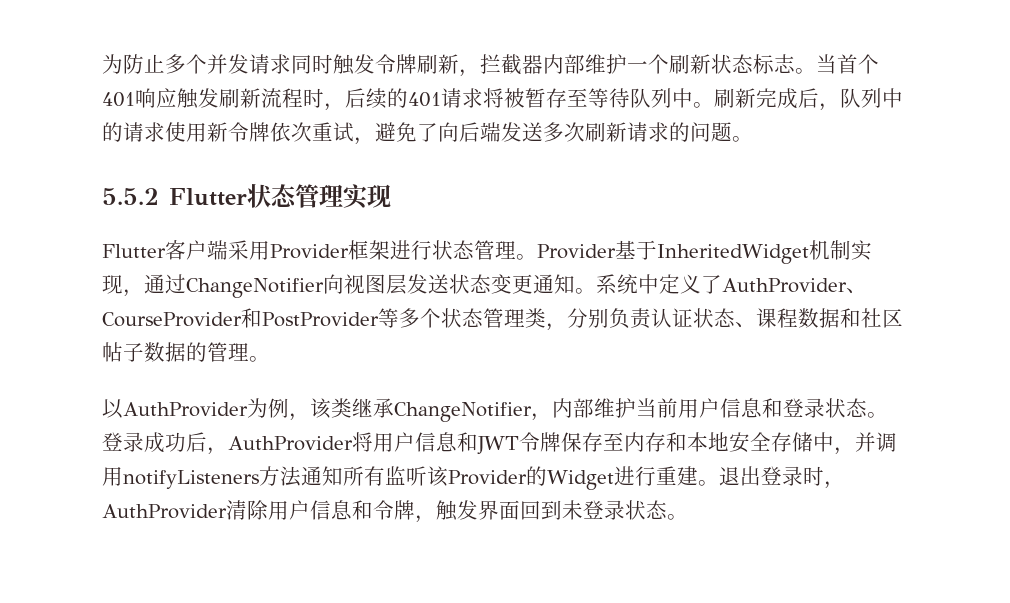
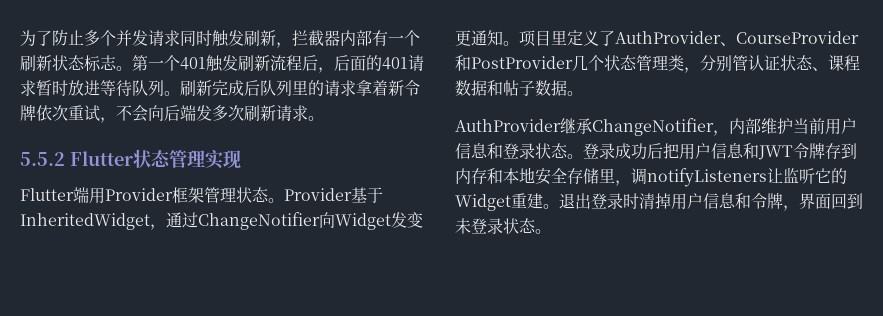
[102,54,123,74] 为 -> [20,30,52,46] 为了
[375,54,417,74] 令牌 -> (244, 38) none
[585,54,627,74] 维护 -> [372,30,388,46] 有
[816,54,879,74] [102,88,177,108] 当首个401响应 -> [132,55,206,71] 第一个401
[303,88,387,111] 时，后续 -> [302,55,366,73] 后，后面
[483,88,588,108] 将被暂存至 -> [36,80,100,96] 暂时放进
[672,88,693,108] 中 -> (164, 88) none
[819,88,903,111] [102,122,207,142] ，队列中的请求使用 -> [260,80,388,96] 队列里的请求拿着
[375,122,438,142] 避免了 -> [116,105,148,122] 不会
[522,122,543,142] 送 -> (212, 113) none
[669,122,732,142] 的问题 -> (308, 113) none
[165,240,249,260] 客户端采 -> [73,187,89,203] 端
[390,240,516,260] 进行状态管理 -> [204,187,269,203] 管理状态
[809,240,872,261] [102,275,123,294] 机制实现 -> (150, 221) none
[344,274,491,295] 视图层发送状态 -> [335,212,407,230] Widget发
[596,274,659,294] 系统中 -> [519,30,567,47] 项目里
[377,308,420,328] 等多 -> [572,55,588,71] 几
[608,308,652,329] 负责 -> [732,55,748,71] 管
[860,308,903,328] 社区 -> (503, 88) none
[186,342,270,362] [102,398,352,421] 的管理。 // 以AuthProvider为例，该类 -> [567,91,583,96] [455,119,561,132] 。 // AuthProvider
[207,432,373,455] ，AuthProvider将 -> [663,143,679,159] 把
[561,432,624,452] 保存至 -> [825,143,857,159] 存到
[813,432,897,455] [102,466,656,490] 中，并调用notifyListeners方法通知所有监听该Provider的Widget进行 -> [599,167,847,187] [455,194,511,211] 里，调notifyListeners让监听它的Widget
[824,481,845,489] [102,500,268,520] ，AuthProvider清除 -> [639,193,671,209] 清掉
[436,500,478,521] 触发 -> (799, 208) none

